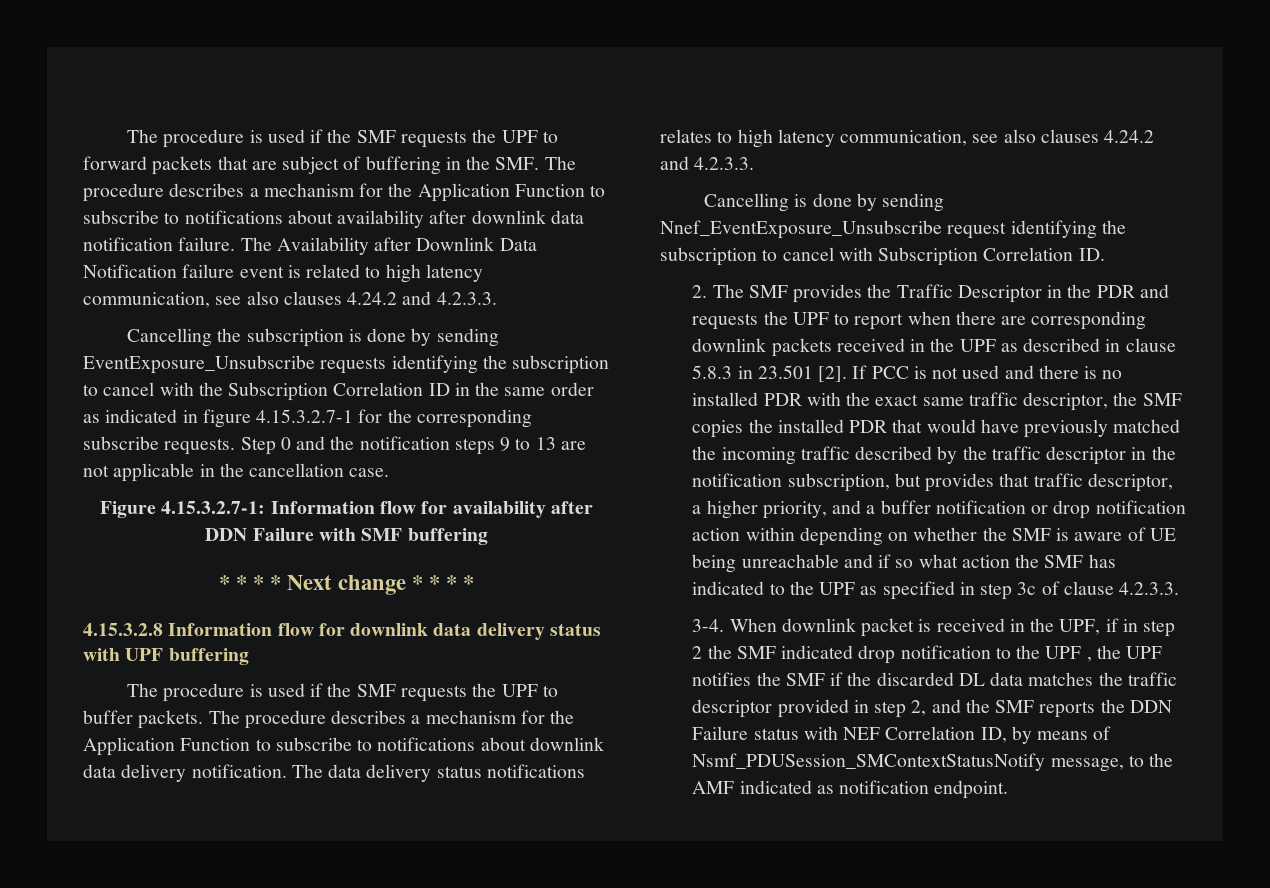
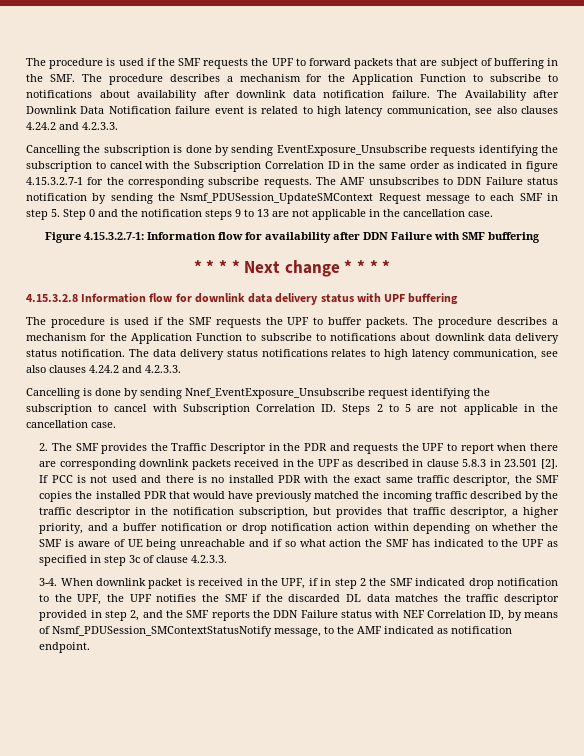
(236, 446) none -> [316,177,558,185] [26,193,558,204] [26,209,60,220] The AMF unsubscribes to DDN Failure status notification by sending the Nsmf_PDUSession_UpdateSMContext Request message to each SMF in step 5.
(187, 773) none -> [26,349,57,357] status
(1105, 254) none -> [342,404,558,415] [26,420,116,428] Steps 2 to 5 are not applicable in the cancellation case.
[1045,646,1092,662] UPF , -> [77,594,102,605] UPF,

